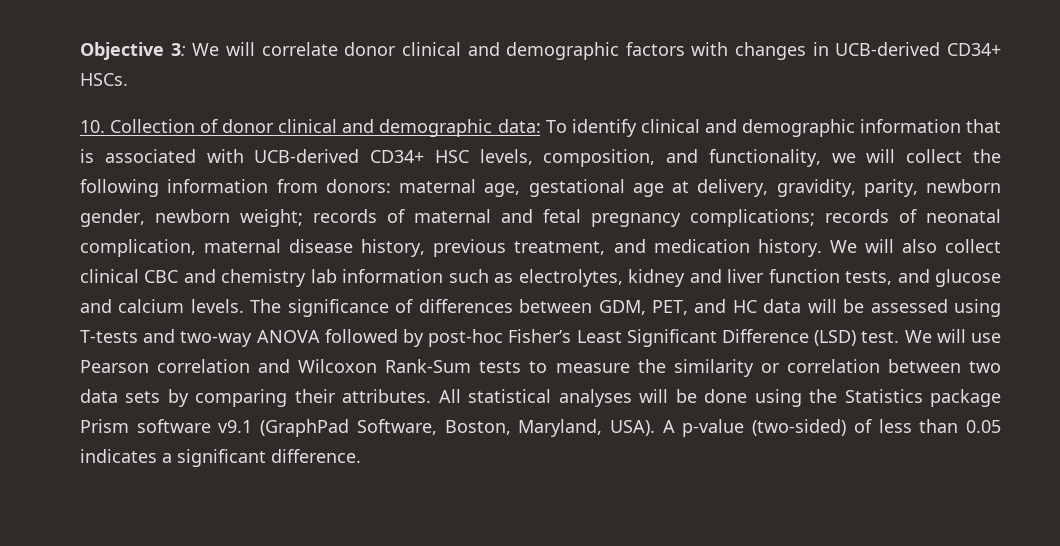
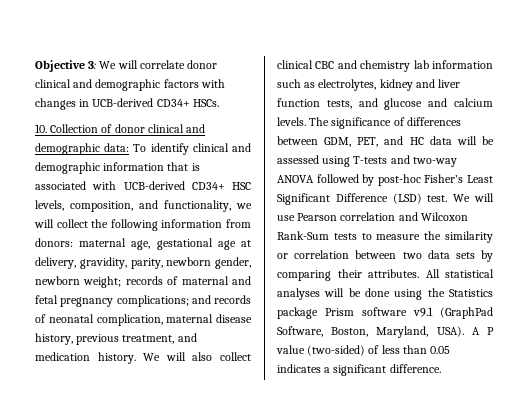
(815, 218) none -> [191,295,211,304] and
[682,419,745,437] p-value -> [486,327,494,335] [276,345,305,354] P value

